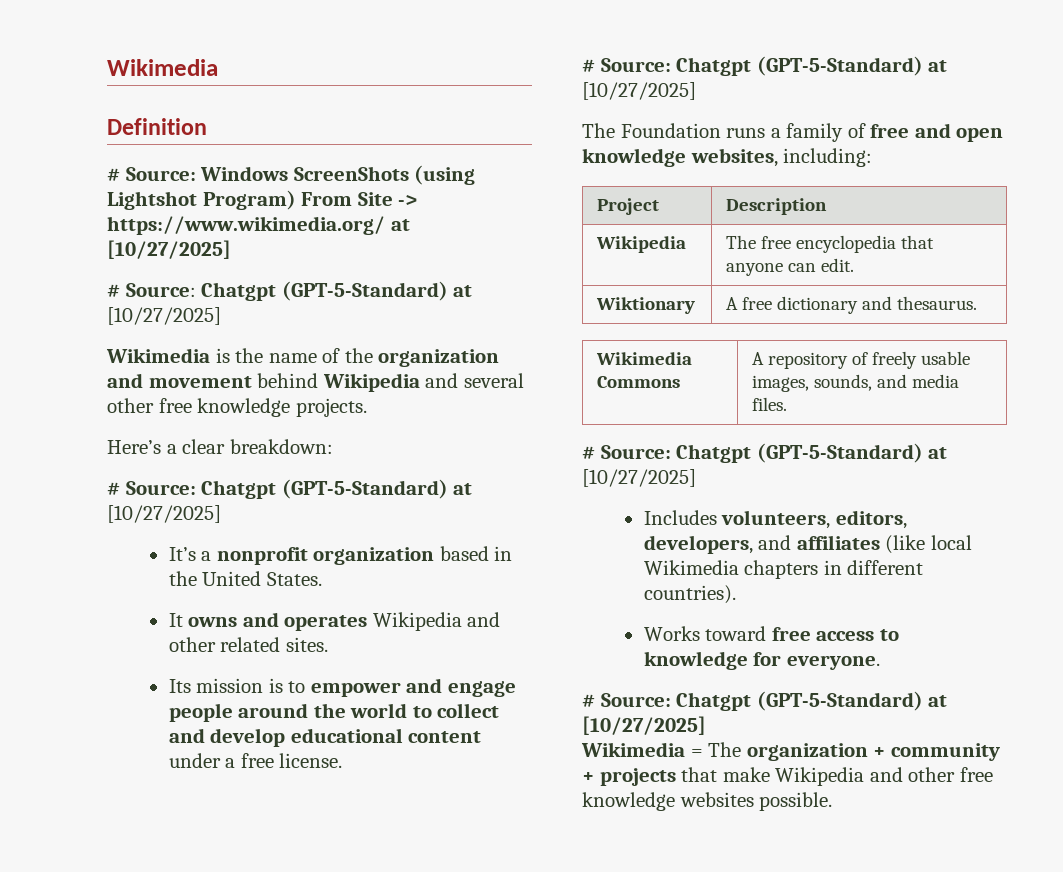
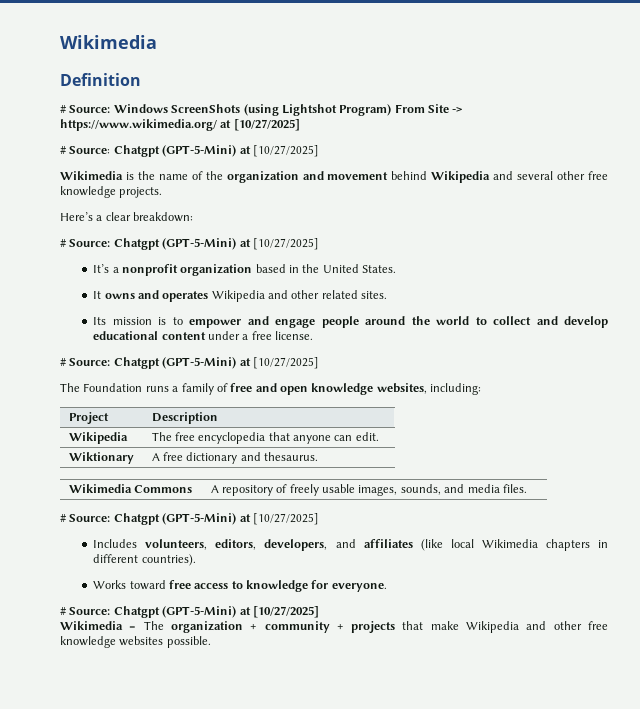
[281,281,448,301] (GPT-5-Standard) -> [162,145,237,157] (GPT-5-Mini)
[281,479,448,499] (GPT-5-Standard) -> [162,238,237,250] (GPT-5-Mini)
[756,56,923,76] (GPT-5-Standard) -> [162,357,237,369] (GPT-5-Mini)
[756,443,923,463] (GPT-5-Standard) -> [162,513,237,525] (GPT-5-Mini)
[756,691,923,711] (GPT-5-Standard) -> [162,606,237,618] (GPT-5-Mini)

